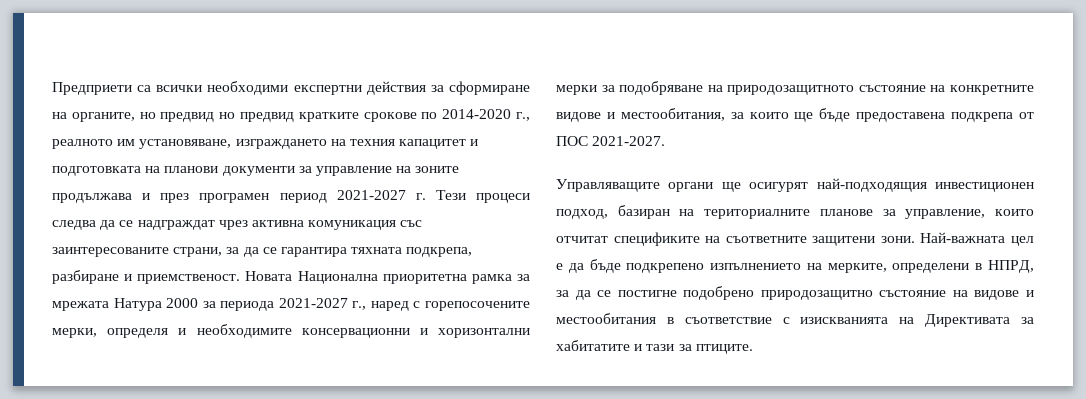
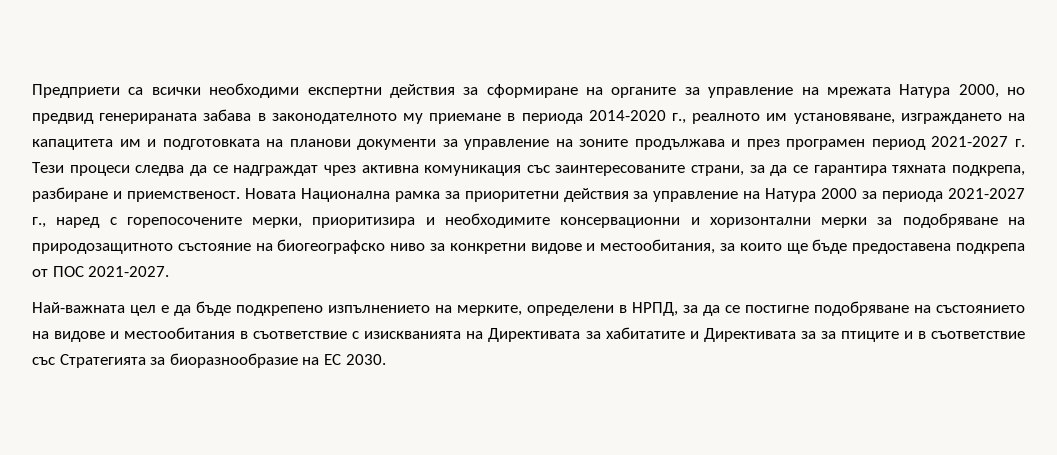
[71,112,438,122] органите, но предвид но предвид кратките срокове по -> [611,84,1025,98] [32,109,583,124] органите за управление на мрежата Натура 2000, но предвид генерираната забава в законодателното му приемане в периода
[349,139,467,149] техния капацитет -> [32,139,141,150] капацитета им
[382,274,467,284] приоритетна -> (390, 195) none
[52,301,109,311] мрежата -> [464,188,761,202] приоритетни действия за управление на
[107,328,169,338] определя -> [312,217,416,228] приоритизира
[950,85,1034,95] конкретните -> [277,239,526,254] биогеографско ниво за конкретни
[556,178,1034,192] [556,205,1034,219] [556,232,915,246] Управляващите органи ще осигурят най-подходящия инвестиционен подход, базиран на териториалните планове за управление, които отчитат спецификите на съответните защитени зони. -> (170, 271) none
[988,260,1034,273] НПРД, -> [632,302,678,316] НРПД,
[683,286,947,300] подобрено природозащитно състояние -> [814,301,1025,316] подобряване на състоянието
[646,344,753,354] тази за птиците. -> [703,328,1026,342] [32,353,386,368] Директивата за за птиците и в съответствие със Стратегията за биоразнообразие на ЕС 2030.

